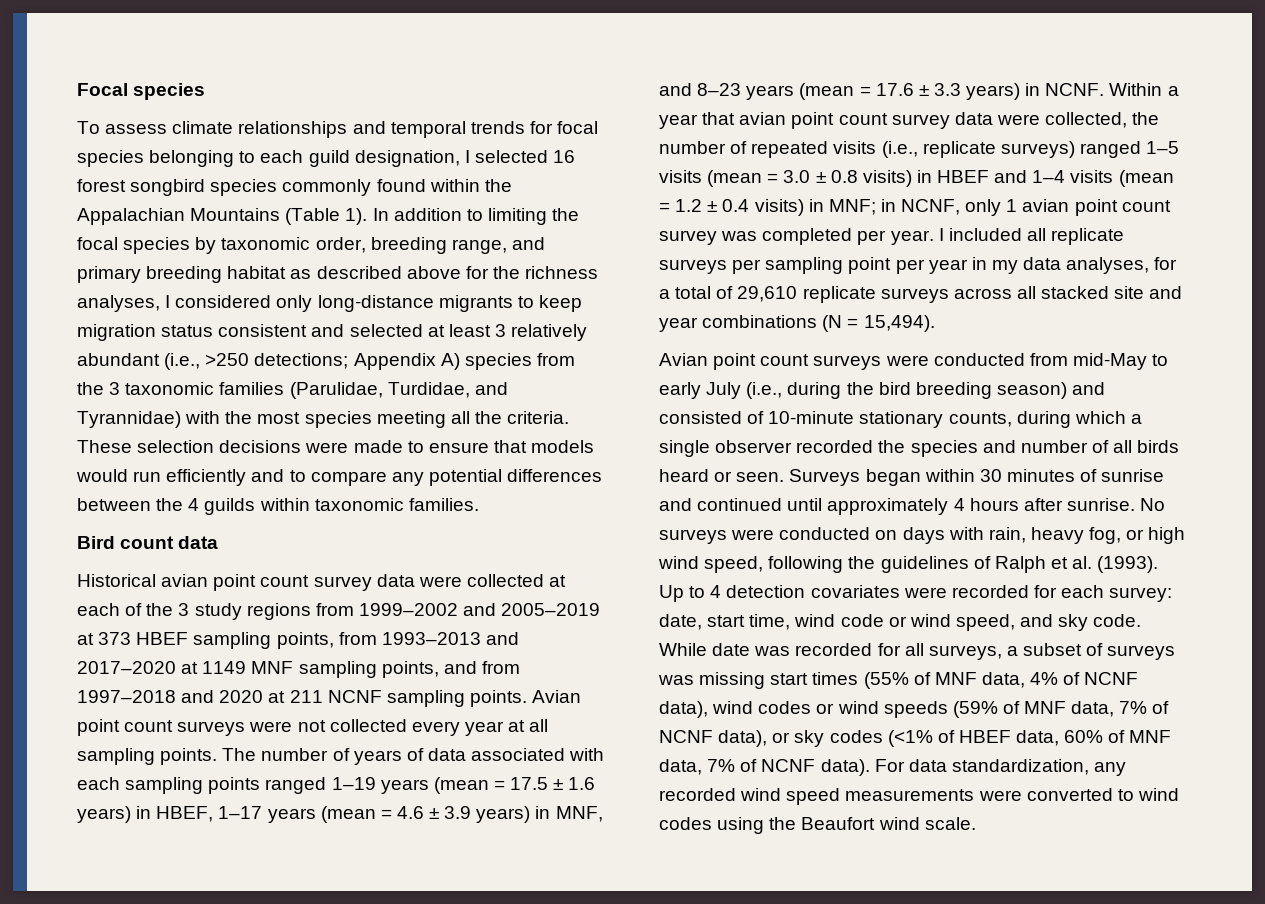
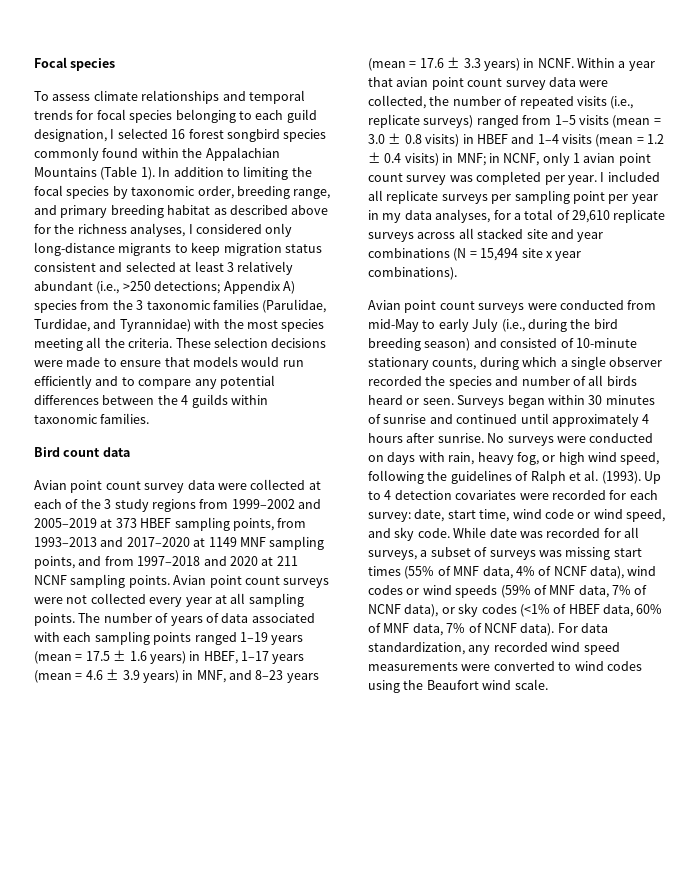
[77,574,209,587] Historical avian -> [34,480,67,490] Avian
(1141, 149) none -> [522,115,552,125] from
[863,315,935,332] 15,494). -> [480,248,582,261] [368,267,457,280] 15,494 site x year combinations).

